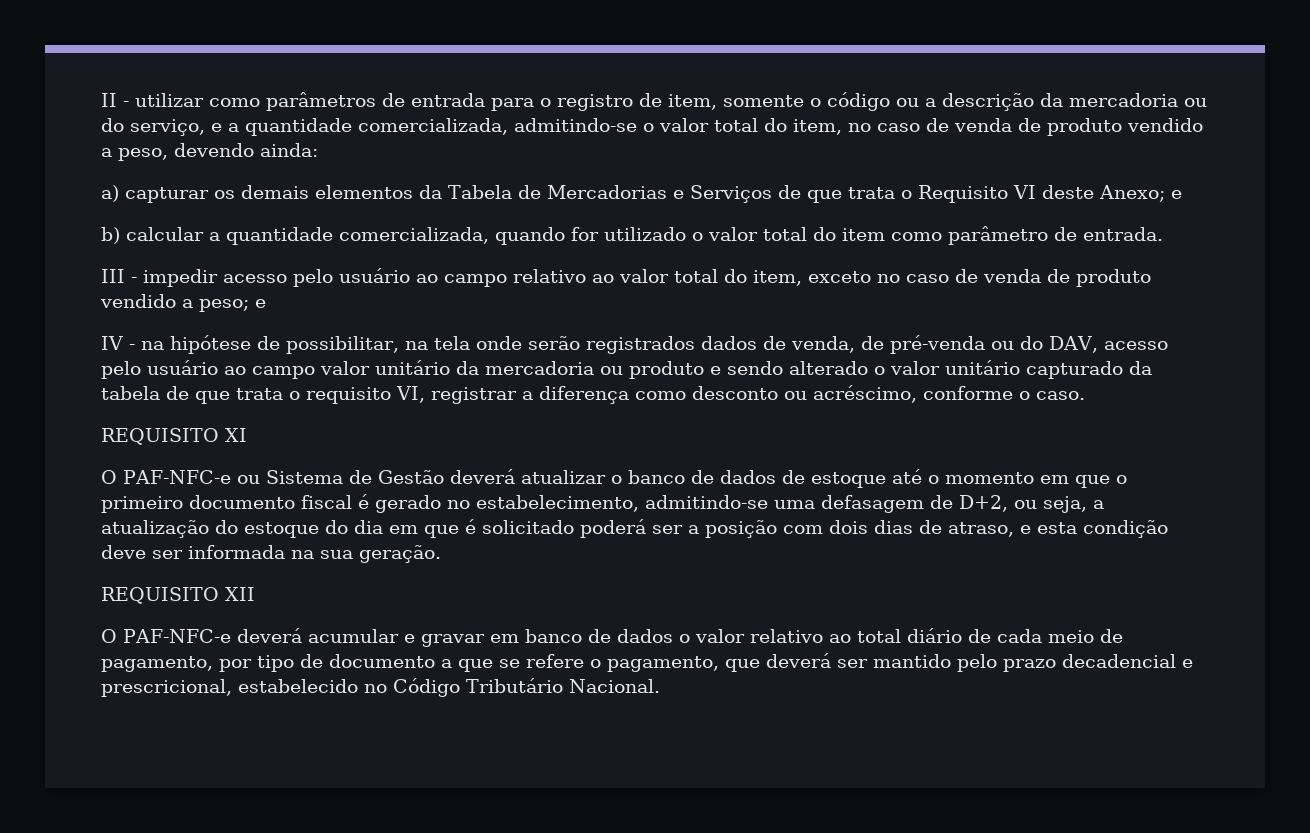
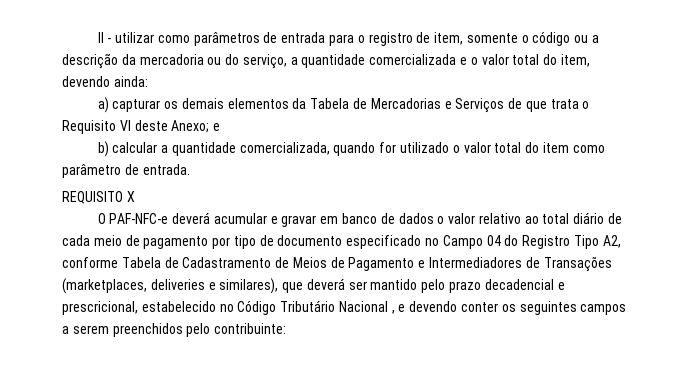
[211,118,637,136] e a quantidade comercializada, admitindo-se -> [290,54,468,68] a quantidade comercializada e
[848,118,1203,136] [101,148,168,161] no caso de venda de produto vendido a peso, -> (590, 60) none
[101,268,1151,287] [100,294,266,312] [101,335,1168,354] [101,360,1152,379] [101,385,1085,404] [101,428,247,445] [101,469,1127,488] [101,494,1104,513] [101,519,1168,538] [101,545,441,563] [101,587,255,604] III - impedir acesso pelo usuário ao campo relativo ao valor total do item, exceto no caso de venda de produto vendido a peso; e // IV - na hipótese de possibilitar, na tela onde serão registrados dados de venda, de pré-venda ou do DAV, acesso pelo usuário ao campo valor unitário da mercadoria ou produto e sendo alterado o valor unitário capturado da tabela de que trata o requisito VI, registrar a diferença como desconto ou acréscimo, conforme o caso. // REQUISITO XI // O PAF-NFC-e ou Sistema de Gestão deverá atualizar o banco de dados de estoque até o momento em que o primeiro documento fiscal é gerado no estabelecimento, admitindo-se uma defasagem de D+2, ou seja, a atualização do estoque do dia em que é solicitado poderá ser a posição com dois dias de atraso, e esta condição deve ser informada na sua geração. // REQUISITO XII -> [62,191,135,204] REQUISITO X
[101,656,213,672] pagamento, -> [143,236,209,249] pagamento
[441,654,719,672] a que se refere o pagamento, -> [346,235,621,249] [62,256,612,272] [62,278,279,294] especificado no Campo 04 do Registro Tipo A2, conforme Tabela de Cadastramento de Meios de Pagamento e Intermediadores de Transações (marketplaces, deliveries e similares),
[569,679,660,693] Nacional. -> [338,301,627,315] [62,323,287,337] Nacional , e devendo conter os seguintes campos a serem preenchidos pelo contribuinte:

